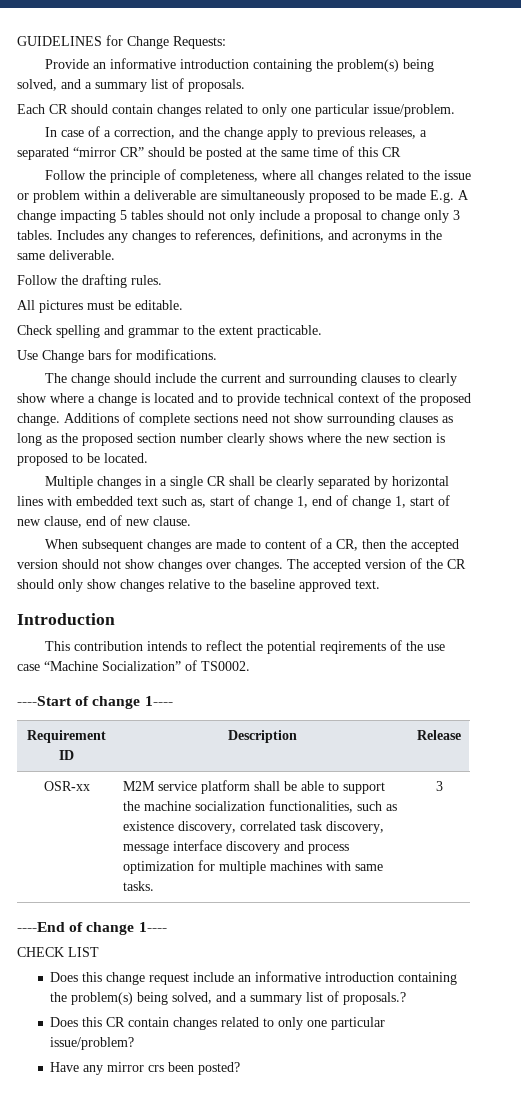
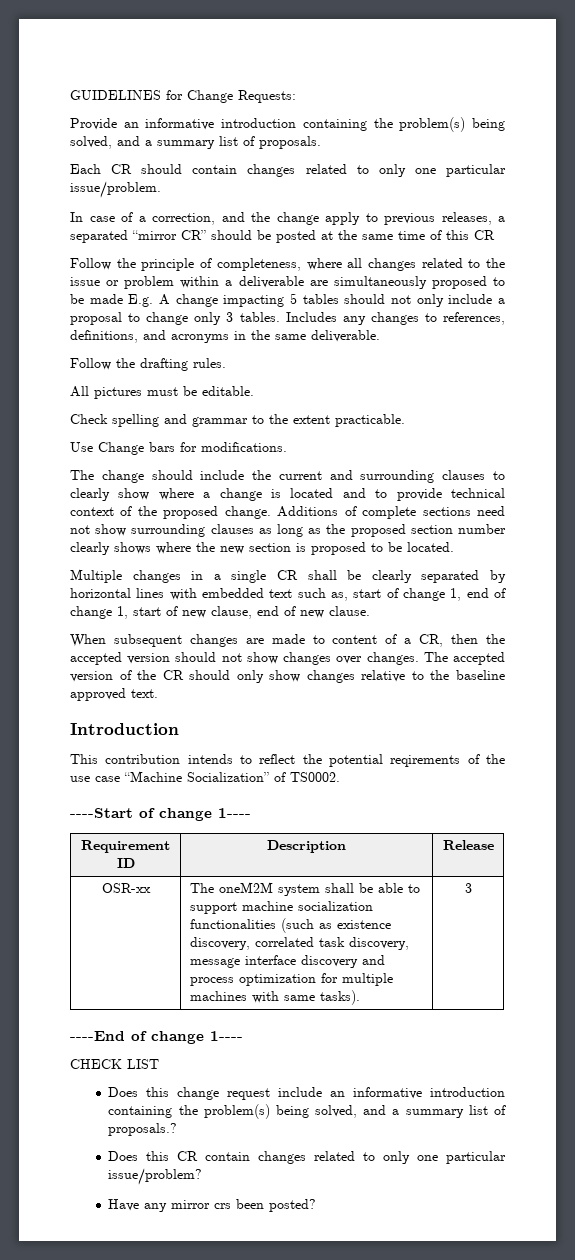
[123,780,251,794] M2M service platform -> [189,882,320,896] The oneM2M system
[123,801,141,811] the -> (237, 908) none
[269,800,383,813] functionalities, such -> [189,918,314,933] functionalities (such
[123,881,155,891] tasks. -> [319,990,360,1005] tasks).

